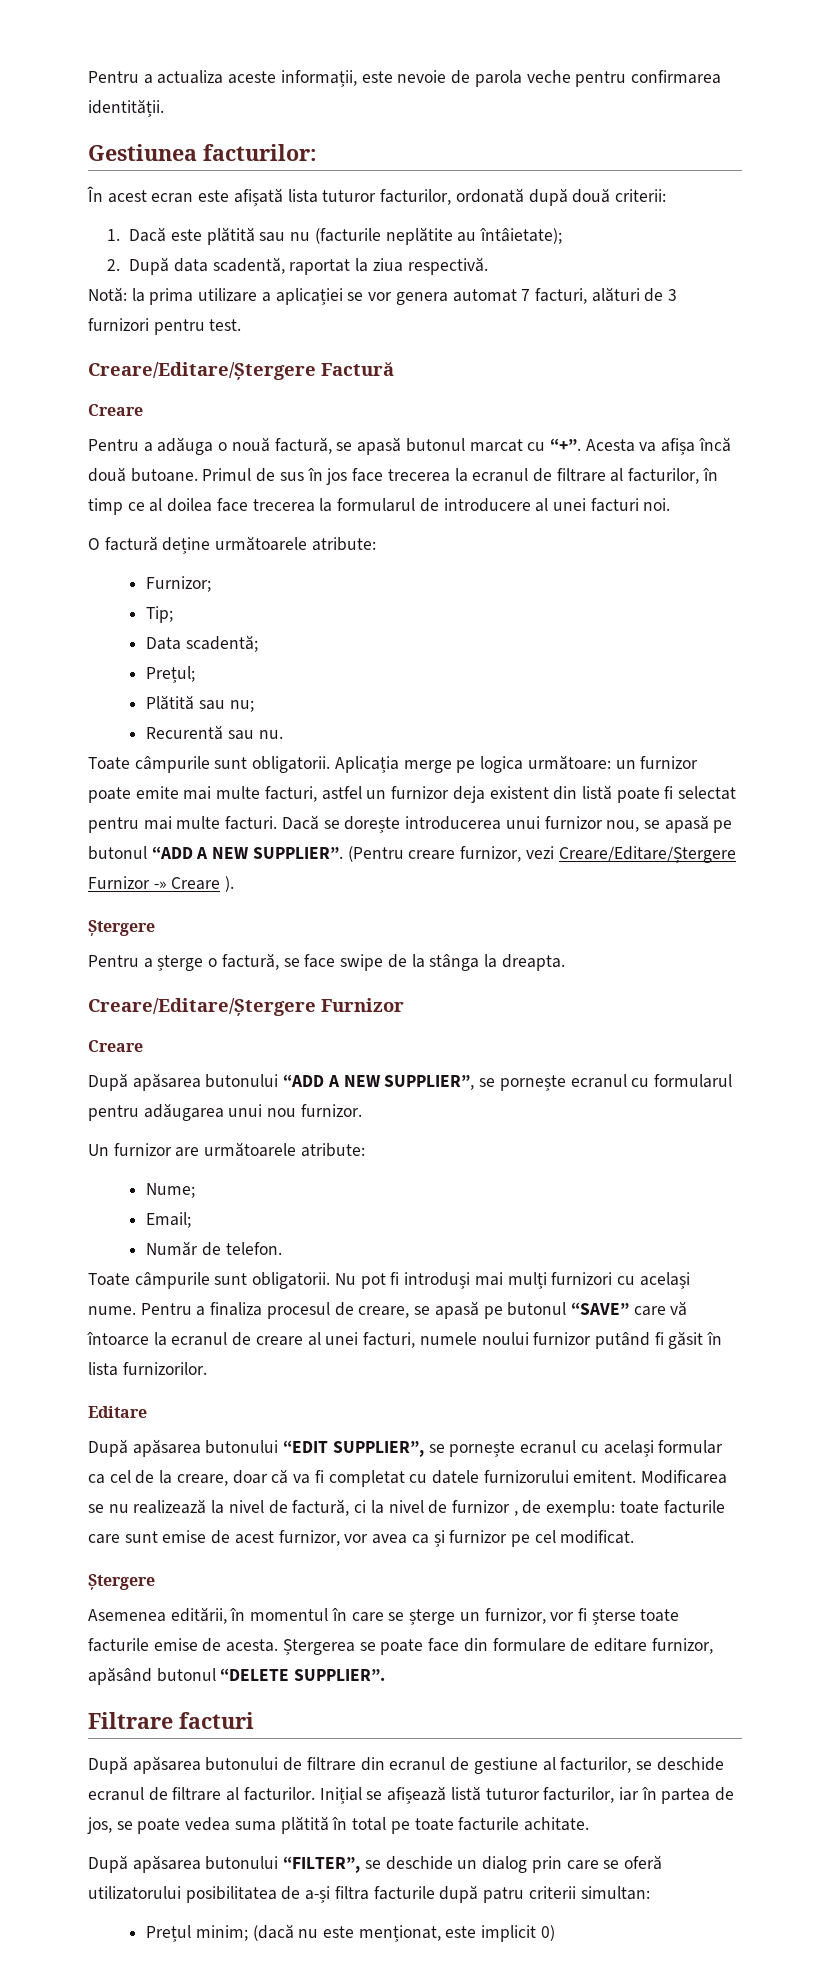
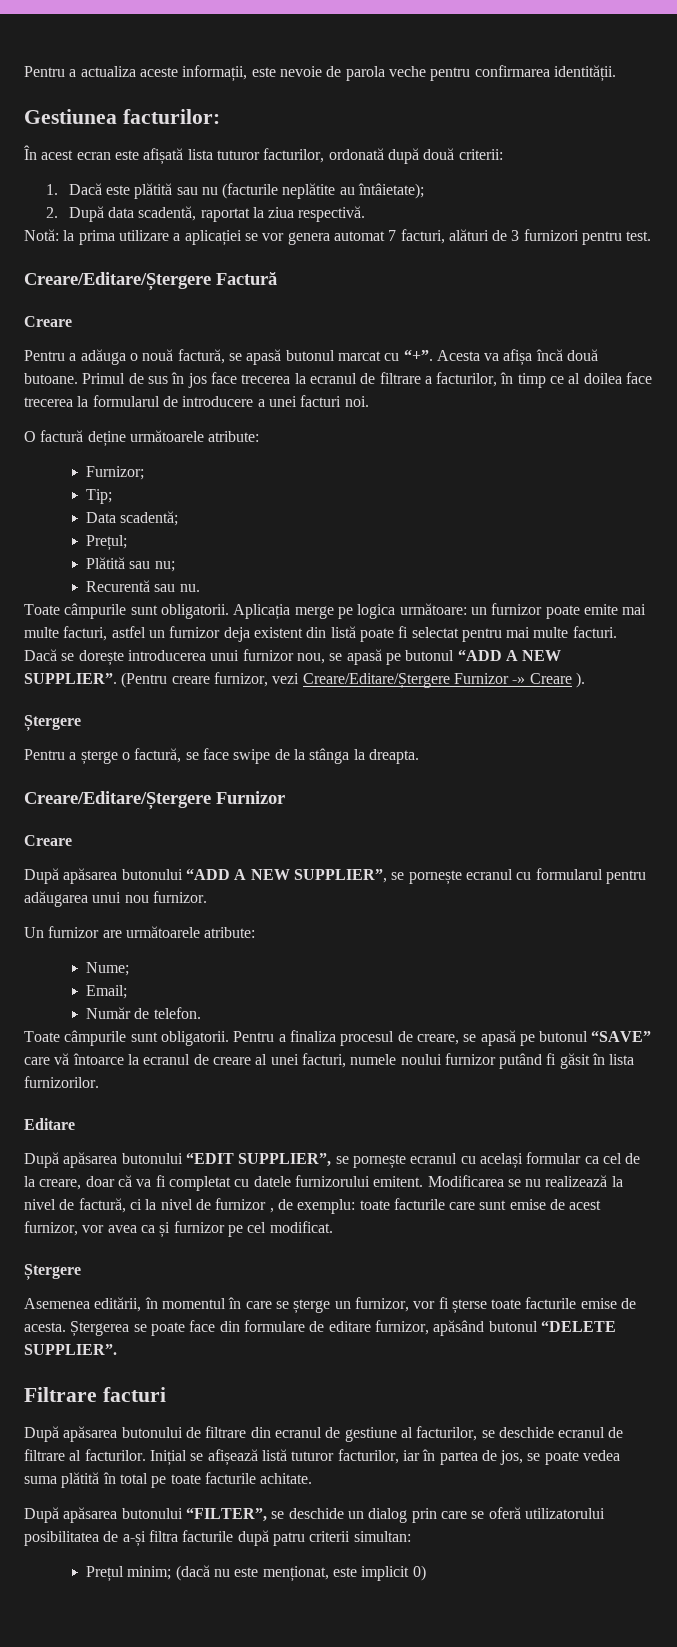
[610,468,624,482] al -> [424,376,432,384] a
[535,498,549,512] al -> [257,399,265,407] a
[334,1272,690,1289] [88,1306,136,1315] Nu pot fi introduși mai mulți furnizori cu același nume. -> (229, 1038) none

